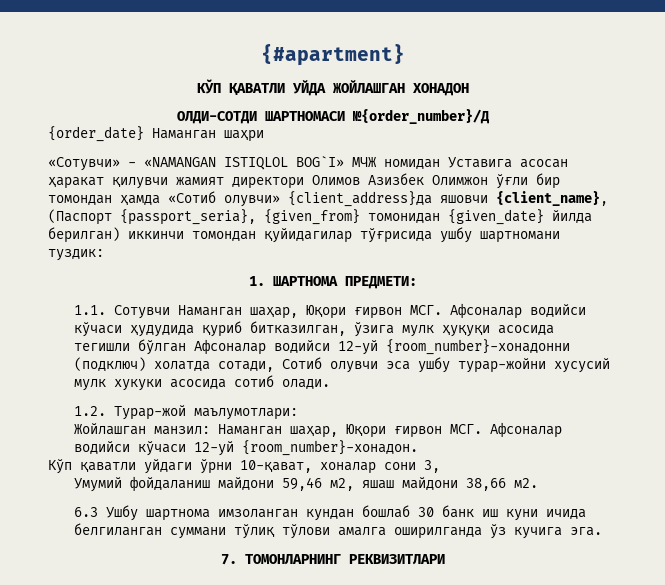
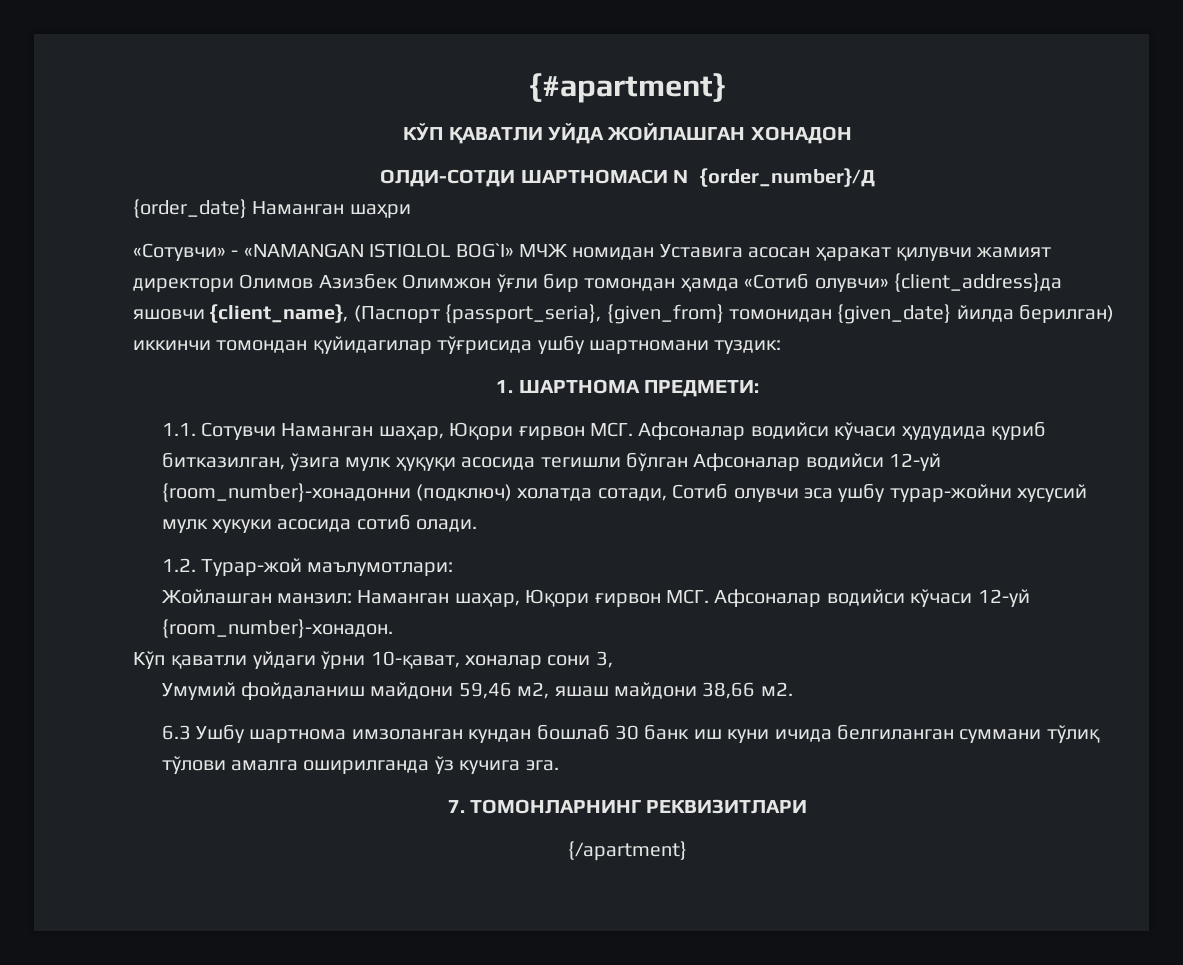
(445, 559) none -> [568,841,687,861] // {/apartment}

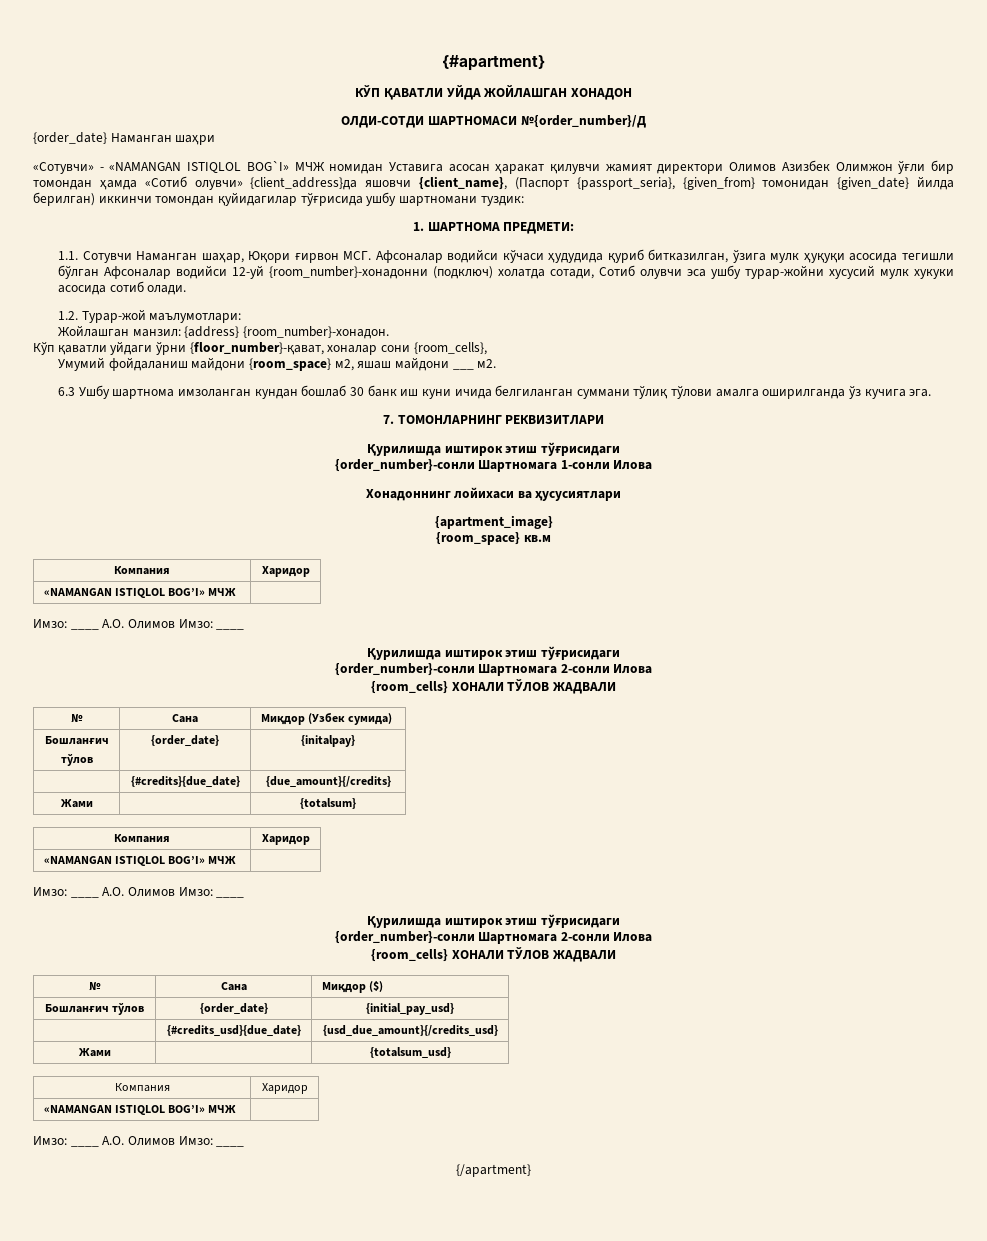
[357,589,1030,608] Наманган шаҳар, Юқори ғирвон МСГ. Афсоналар водийси кўчаси 12-уй -> [184,326,240,338] {address}
[370,651,460,669] 10-қават, -> [189,342,324,355] {floor_number}-қават,
[595,651,613,668] 3, -> [413,342,487,355] {room_cells},
[458,682,512,699] 59,46 -> [248,358,331,371] {room_space}
[702,682,756,699] 38,66 -> [452,368,474,370] ___
(808, 806) none -> [367,442,620,456] [334,459,653,472] [365,487,622,501] [434,515,553,529] [436,532,551,545] [114,566,170,575] [261,566,310,577] [43,588,237,598] [33,619,67,628] [70,628,99,630] [102,619,213,629] [216,628,245,630] [367,646,620,660] [334,663,653,676] [371,679,616,694] [70,714,83,723] [172,714,198,723] [260,712,393,725] [44,736,109,745] [60,753,93,766] [151,735,219,746] [301,735,355,747] [130,776,240,787] [265,776,391,787] [60,799,93,808] [300,798,356,809] [114,834,170,843] [261,834,310,845] [43,856,237,866] [33,887,67,896] [70,896,99,898] [102,887,213,897] [216,896,245,898] [367,914,620,928] [334,931,653,944] [371,947,616,962] [88,982,101,991] [220,982,247,991] [321,981,383,993] [44,1002,145,1015] [199,1003,268,1014] [366,1003,454,1015] [166,1025,301,1036] [322,1025,498,1036] [78,1048,111,1057] [369,1047,451,1058] [114,1083,170,1092] [261,1083,308,1094] [43,1105,237,1115] [33,1136,67,1145] [70,1145,99,1147] [102,1136,213,1146] [216,1145,245,1147] // Қурилишда иштирок этиш тўғрисидаги // {order_number}-сонли Шартномага 1-сонли Илова // Хонадоннинг лойихаси ва ҳусусиятлари // {apartment_image} // {room_space} кв.м // Компания | Харидор // «NAMANGAN ISTIQLOL BOG’I» МЧЖ | // Имзо: ____ А.О. Олимов Имзо: ____ // Қурилишда иштирок этиш тўғрисидаги // {order_number}-сонли Шартномага 2-сонли Илова // {room_cells} ХОНАЛИ ТЎЛОВ ЖАДВАЛИ // № | Сана | Миқдор (Узбек сумида) // Бошланғич // тўлов | {order_date} | {initalpay} // | {#credits}{due_date} | {due_amount}{/credits} // Жами | | {totalsum} // Компания | Харидор // «NAMANGAN ISTIQLOL BOG’I» МЧЖ | // Имзо: ____ А.О. Олимов Имзо: ____ // Қурилишда иштирок этиш тўғрисидаги // {order_number}-сонли Шартномага 2-сонли Илова // {room_cells} ХОНАЛИ ТЎЛОВ ЖАДВАЛИ // № | Сана | Миқдор ($) // Бошланғич тўлов | {order_date} | {initial_pay_usd} // | {#credits_usd}{due_date} | {usd_due_amount}{/credits_usd} // Жами | | {totalsum_usd} // Компания | Харидор // «NAMANGAN ISTIQLOL BOG’I» МЧЖ | // Имзо: ____ А.О. Олимов Имзо: ____

